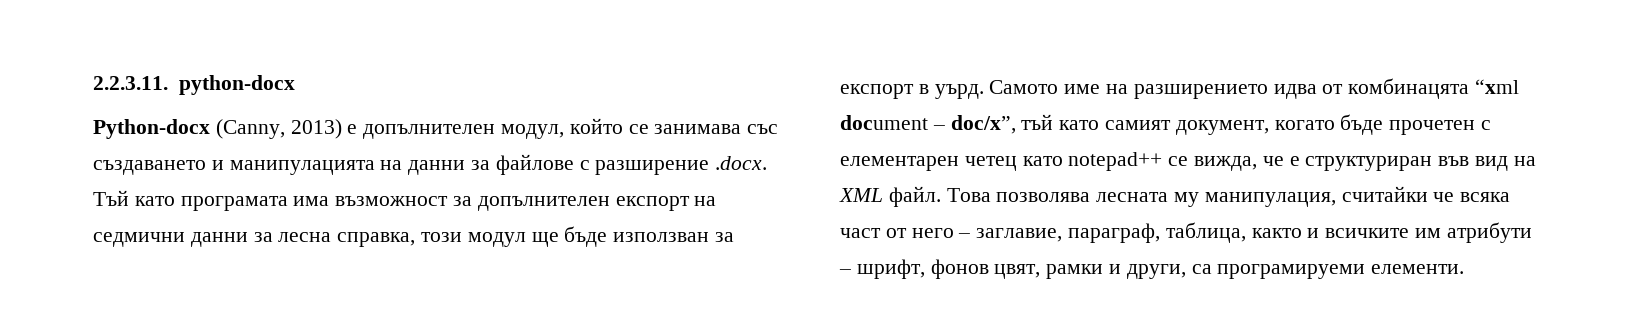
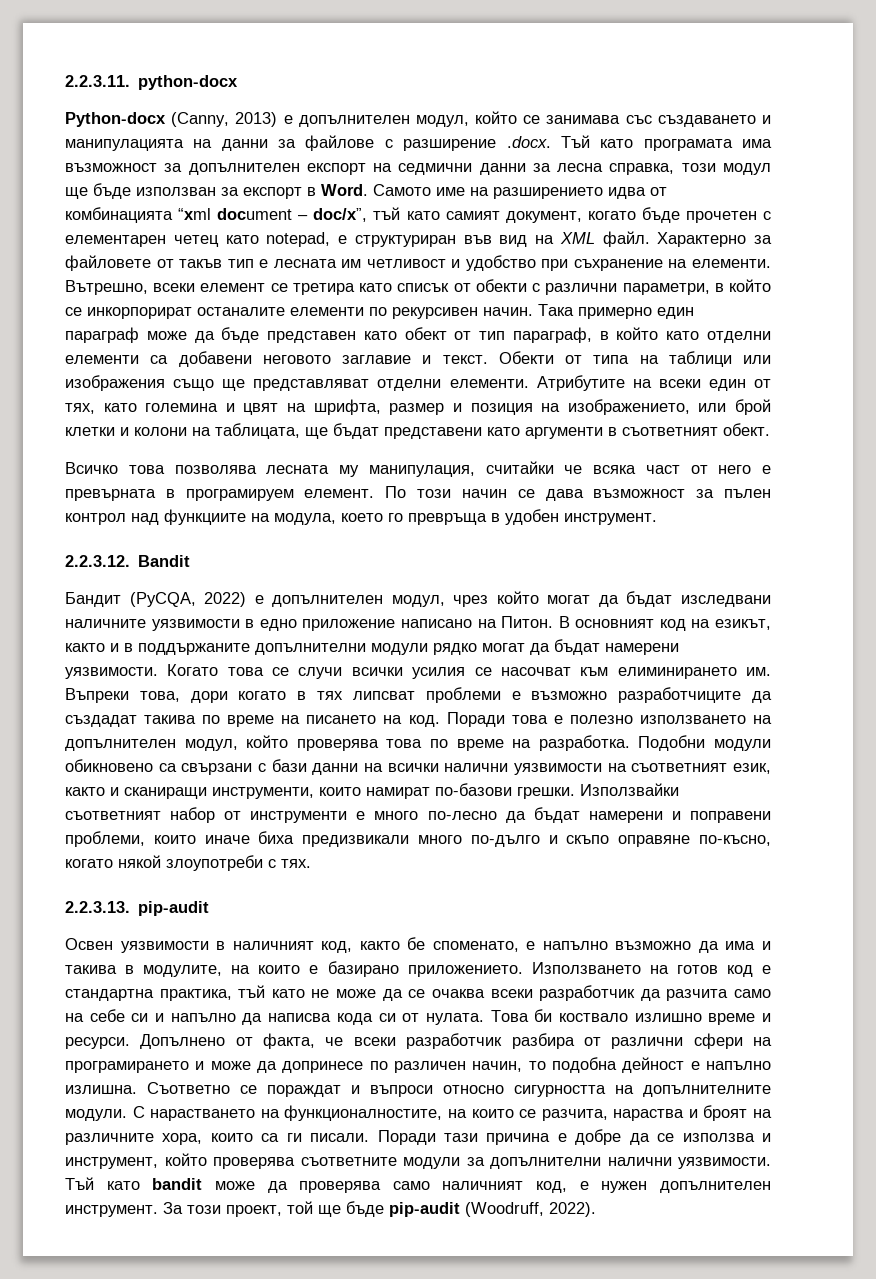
[934,84,984,99] уърд. -> [321,184,368,196] Word.
[1348,78,1470,99] комбинацята -> [65,207,173,223] комбинацията
[1068,152,1284,171] notepad++ се вижда, че -> [266,232,331,247] notepad,
[946,188,991,202] Това -> [657,232,772,247] [65,255,772,271] [65,279,772,295] [65,304,694,319] [65,327,771,343] [65,351,771,367] [65,375,772,391] [65,399,772,415] [65,423,770,439] [65,462,165,474] Характерно за файловете от такъв тип е лесната им четливост и удобство при съхранение на елементи. Вътрешно, всеки елемент се третира като списък от обекти с различни параметри, в който се инкорпорират останалите елементи по рекурсивен начин. Така примерно един параграф може да бъде представен като обект от тип параграф, в който като отделни елементи са добавени неговото заглавие и текст. Обекти от типа на таблици или изображения също ще представляват отделни елементи. Атрибутите на всеки един от тях, като големина и цвят на шрифта, размер и позиция на изображението, или брой клетки и колони на таблицата, ще бъдат представени като аргументи в съответният обект. // Всичко това
[958,222,1532,243] [839,259,1465,279] – заглавие, параграф, таблица, както и всичките им атрибути – шрифт, фонов цвят, рамки и други, са програмируеми елементи. -> [762,465,771,474] [65,486,772,501] [65,509,657,525] [65,555,191,567] [65,591,771,607] [65,616,772,631] [65,639,679,655] [65,664,772,679] [65,687,772,703] [65,712,773,727] [65,735,772,751] [65,759,771,775] [65,783,679,799] [65,807,771,823] [65,831,771,847] [65,855,311,871] [65,901,210,916] [65,937,772,953] [65,961,772,977] [65,985,772,1001] [65,1009,771,1025] [65,1033,773,1049] [65,1057,772,1073] [65,1082,771,1097] [65,1105,773,1121] [65,1129,772,1145] [65,1153,771,1169] [65,1177,771,1193] [65,1201,596,1217] е превърната в програмируем елемент. По този начин се дава възможност за пълен контрол над функциите на модула, което го превръща в удобен инструмент. // 2.2.3.12. Bandit // Бандит (PyCQA, 2022) е допълнителен модул, чрез който могат да бъдат изследвани наличните уязвимости в едно приложение написано на Питон. В основният код на езикът, както и в поддържаните допълнителни модули рядко могат да бъдат намерени уязвимости. Когато това се случи всички усилия се насочват към елиминирането им. Въпреки това, дори когато в тях липсват проблеми е възможно разработчиците да създадат такива по време на писането на код. Поради това е полезно използването на допълнителен модул, който проверява това по време на разработка. Подобни модули обикновено са свързани с бази данни на всички налични уязвимости на съответният език, както и сканиращи инструменти, които намират по-базови грешки. Използвайки съответният набор от инструменти е много по-лесно да бъдат намерени и поправени проблеми, които иначе биха предизвикали много по-дълго и скъпо оправяне по-късно, когато някой злоупотреби с тях. // 2.2.3.13. pip-audit // Освен уязвимости в наличният код, както бе споменато, е напълно възможно да има и такива в модулите, на които е базирано приложението. Използването на готов код е стандартна практика, тъй като не може да се очаква всеки разработчик да разчита само на себе си и напълно да написва кода си от нулата. Това би коствало излишно време и ресурси. Допълнено от факта, че всеки разработчик разбира от различни сфери на програмирането и може да допринесе по различен начин, то подобна дейност е напълно излишна. Съответно се пораждат и въпроси относно сигурността на допълнителните модули. С нарастването на функционалностите, на които се разчита, нараства и броят на различните хора, които са ги писали. Поради тази причина е добре да се използва и инструмент, който проверява съответните модули за допълнителни налични уязвимости. Тъй като bandit може да проверява само наличният код, е нужен допълнителен инструмент. За този проект, той ще бъде pip-audit (Woodruff, 2022).

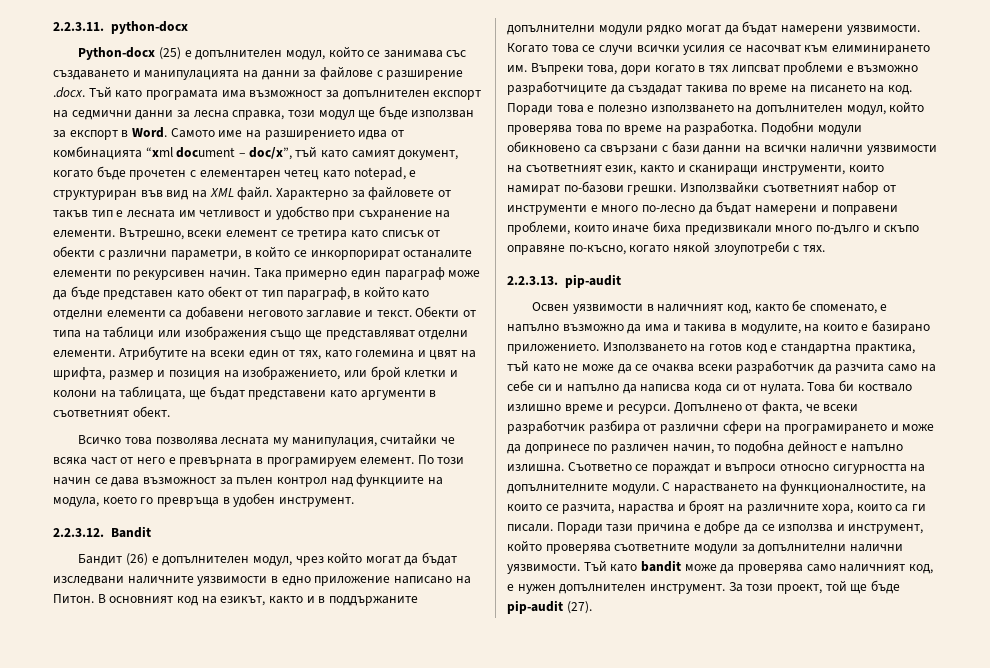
[171,112,278,127] (Canny, 2013) -> [158,47,181,60] (25)
[129,592,247,607] (PyCQA, 2022) -> [125,553,148,566] (26)
[465,1202,596,1217] (Woodruff, 2022). -> [566,601,592,614] (27).

